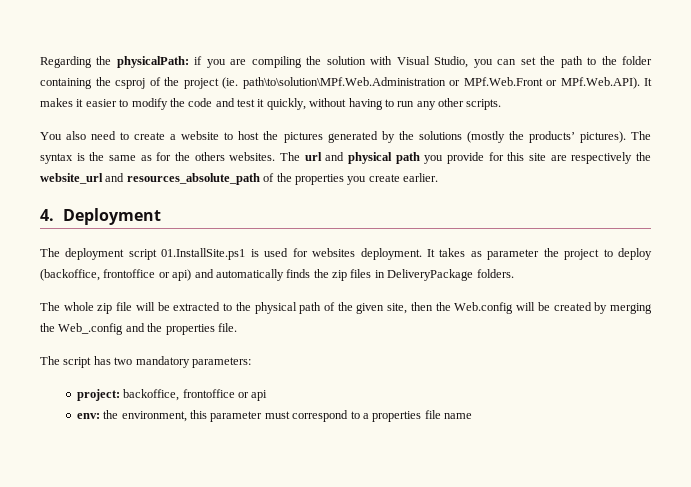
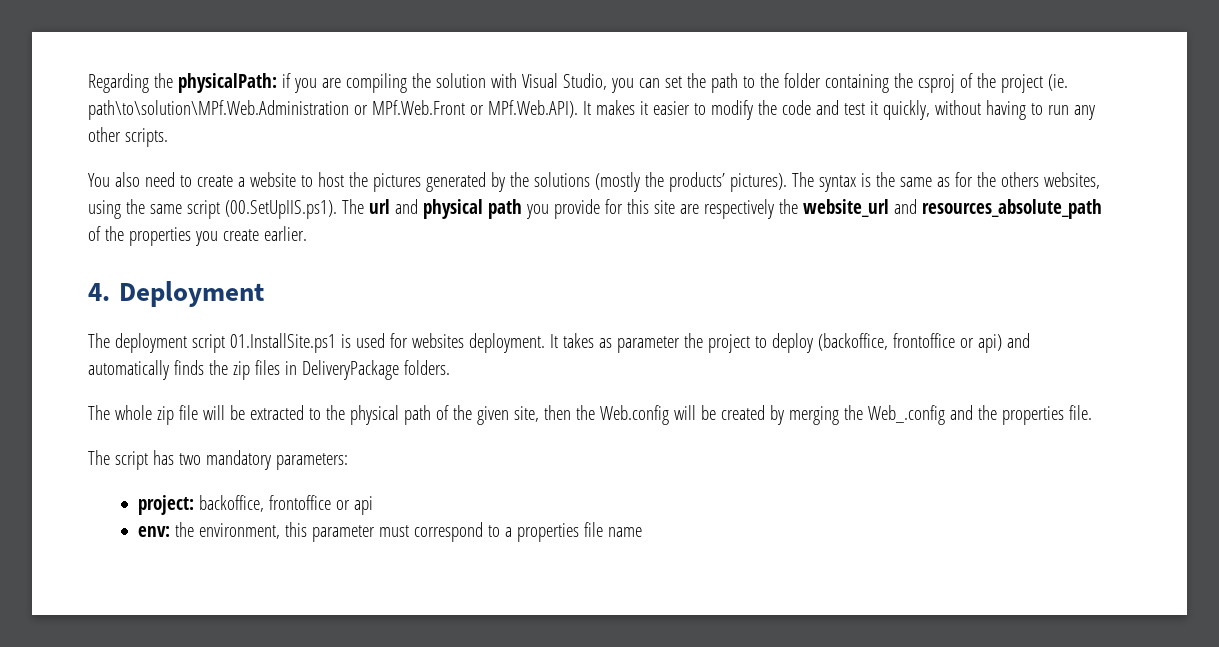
[229,152,276,161] websites. -> [1043,172,1100,189] [88,199,337,219] websites, using the same script (00.SetUpIIS.ps1).

